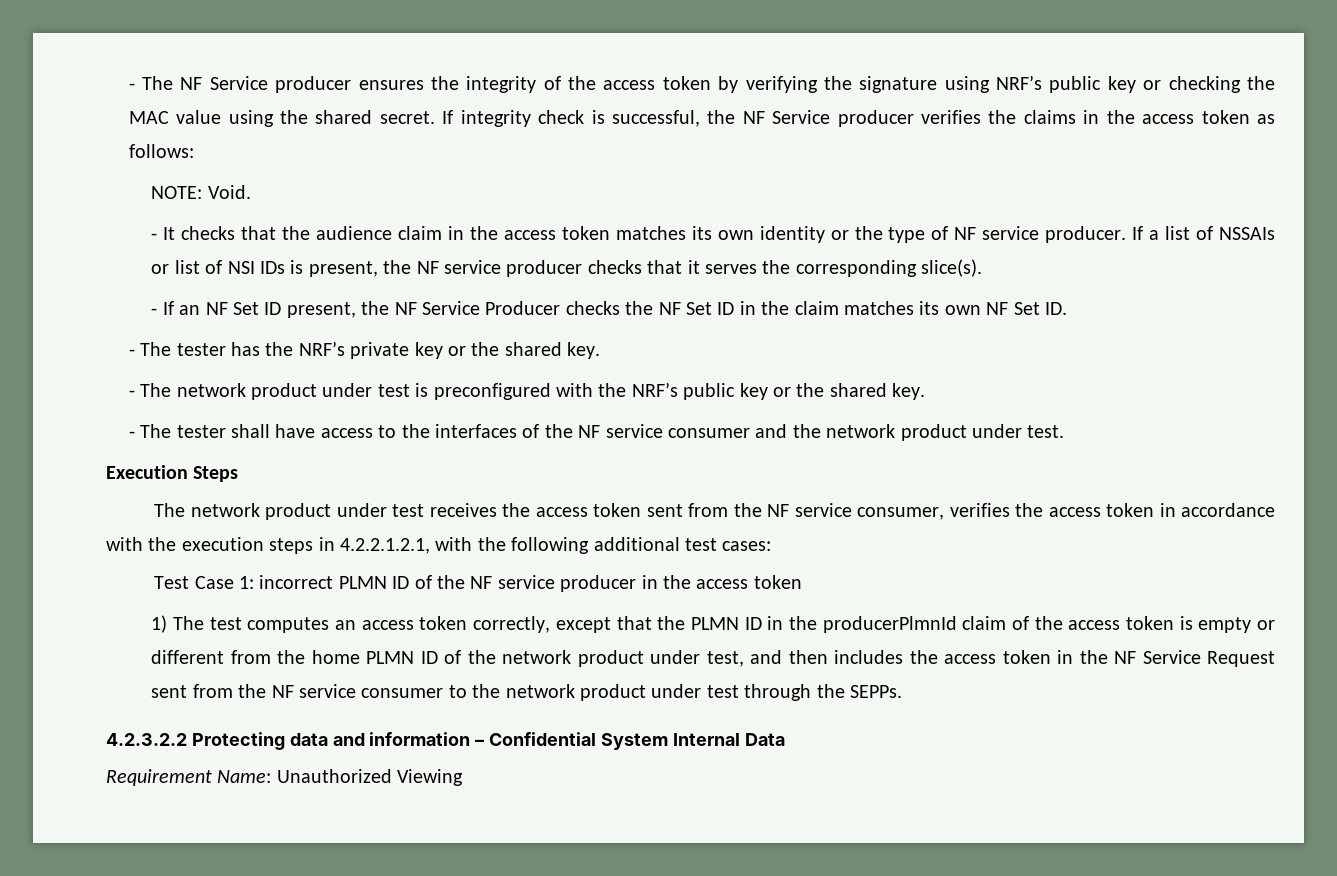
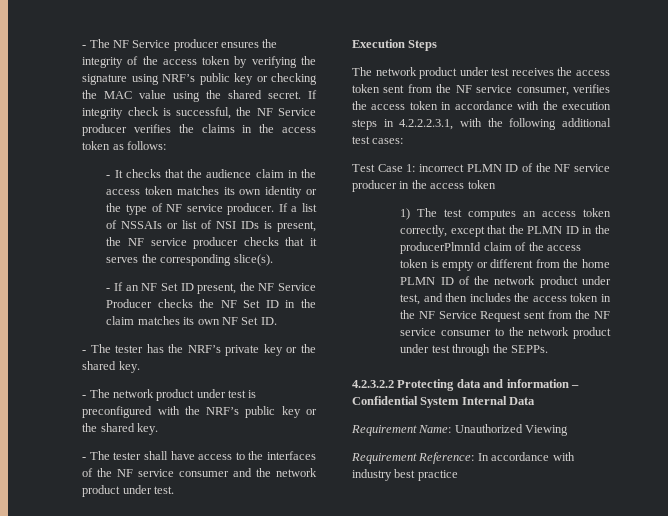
[151,185,251,199] // NOTE: Void. -> (166, 145) none
[340,538,430,554] 4.2.2.1.2.1, -> [399,119,454,130] 4.2.2.2.3.1,
(464, 777) none -> [351,452,575,464] [352,469,458,481] // Requirement Reference: In accordance with industry best practice

